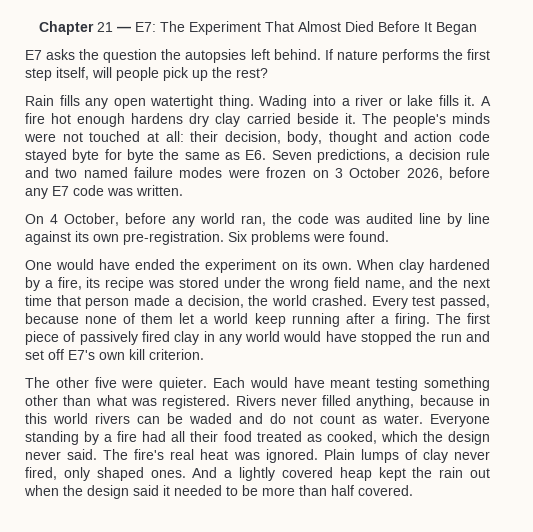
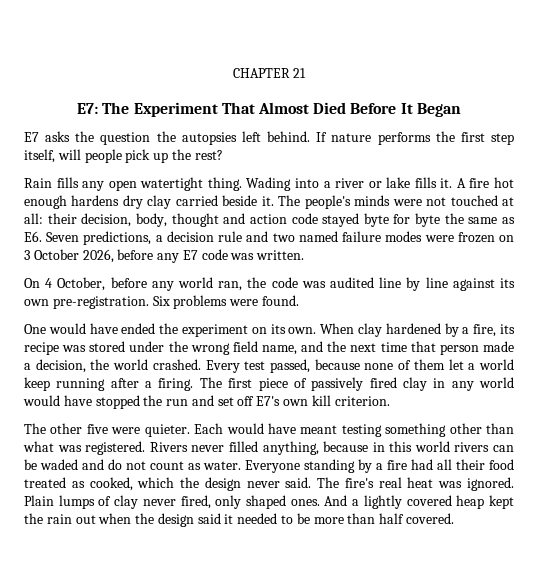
[38,21,94,35] Chapter -> [232,68,290,78] CHAPTER
[116,26,131,32] — -> (307, 73) //

